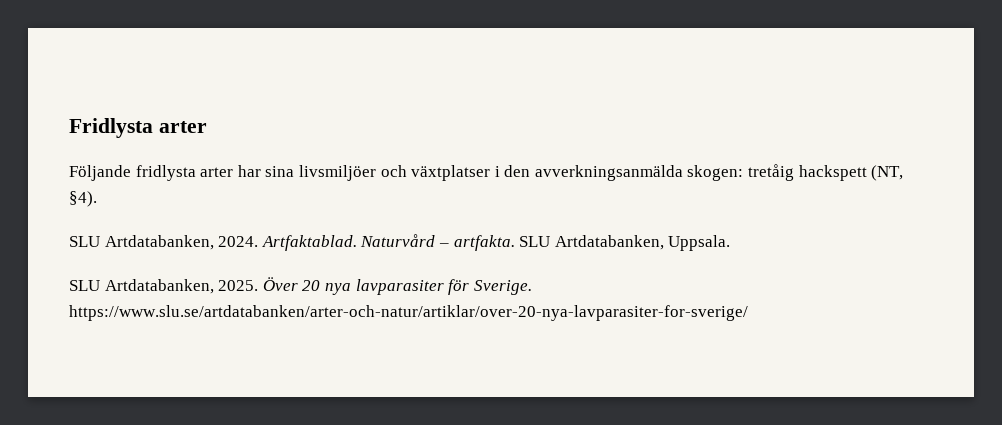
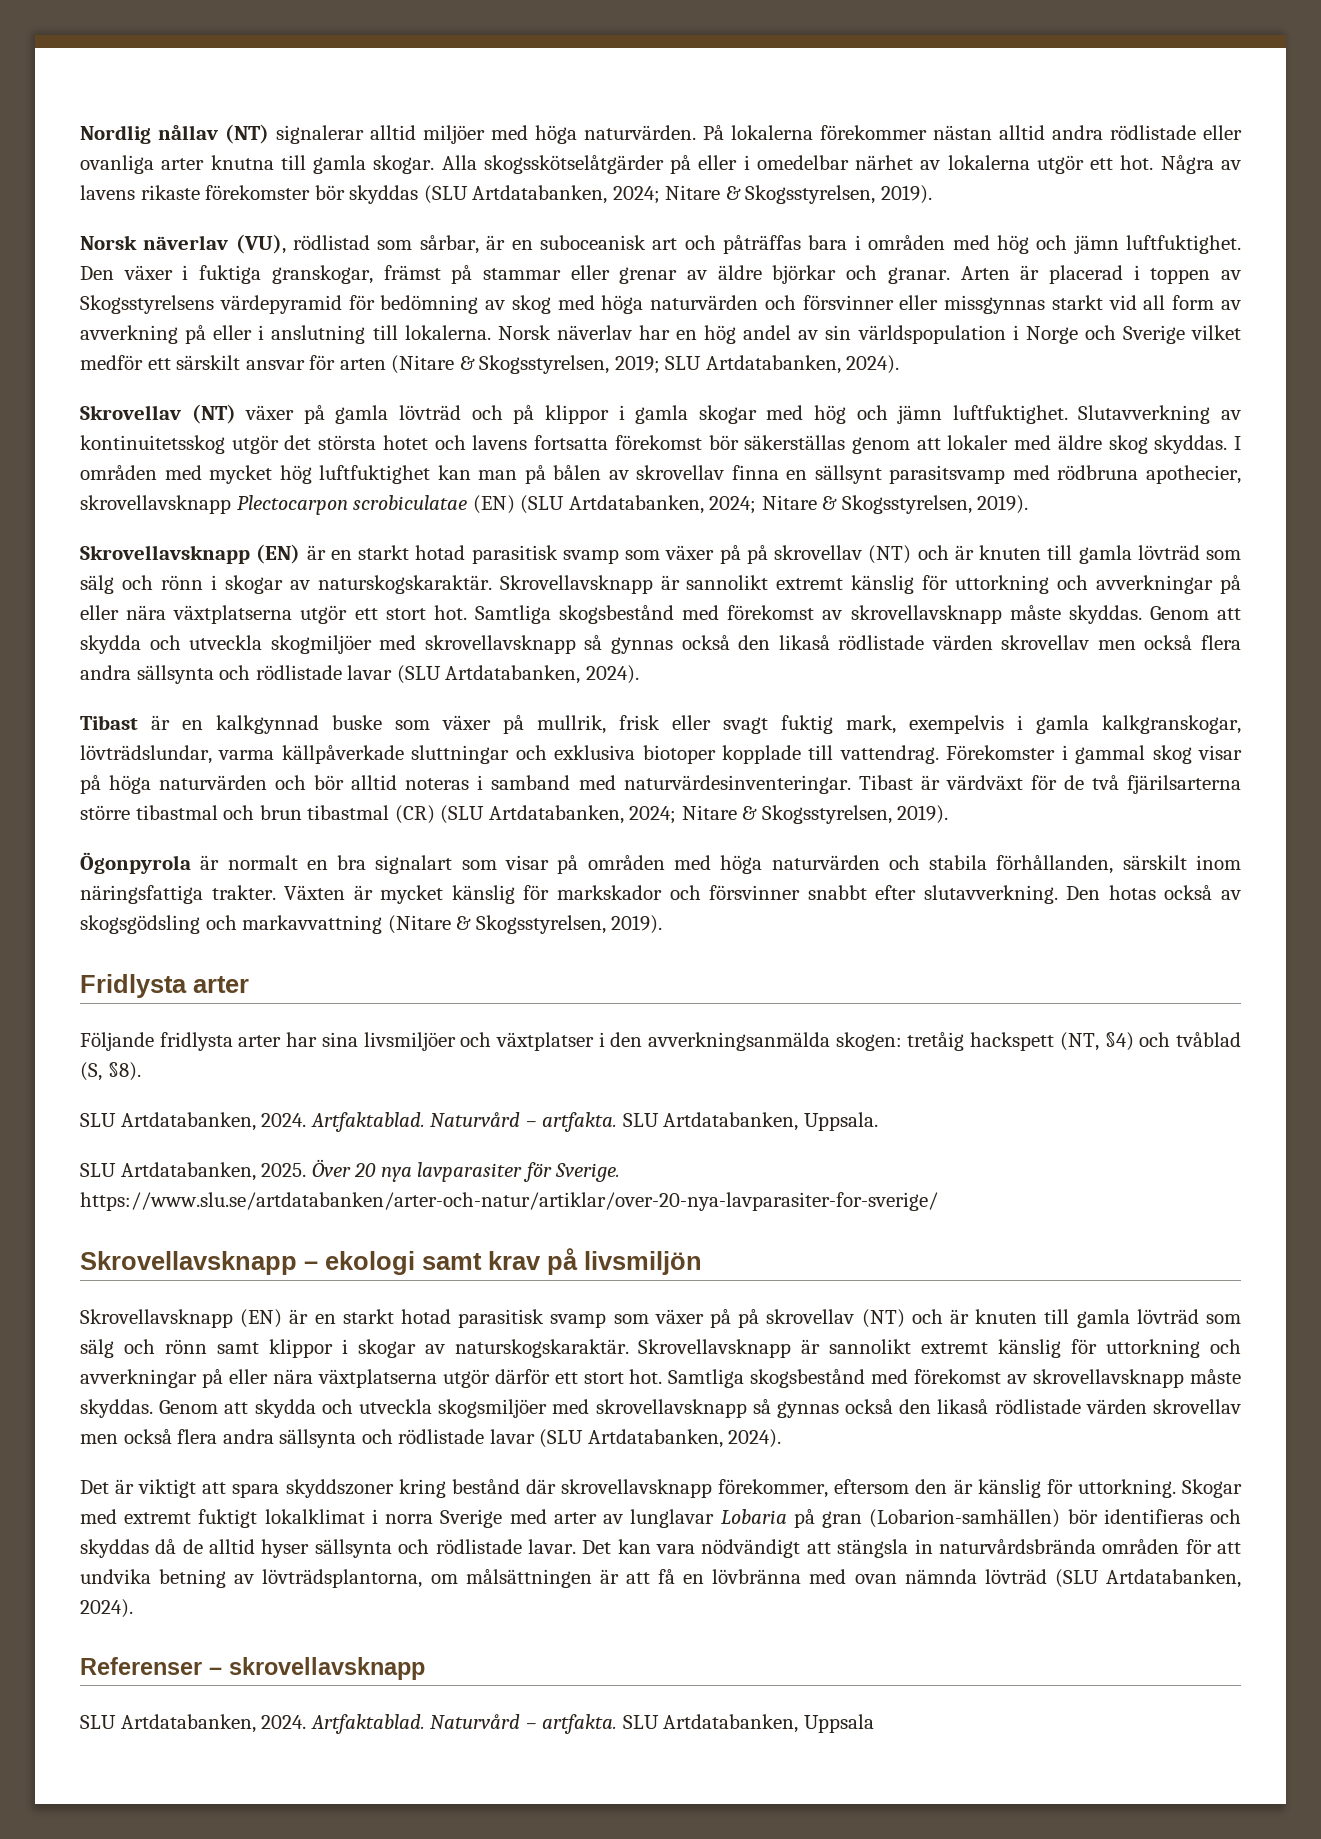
(69, 128) none -> [80,124,1242,144] [80,155,1242,174] [80,185,932,204] [80,234,1241,254] [80,265,1242,284] [80,295,1241,314] [80,325,1241,344] [80,355,900,374] [80,404,1241,424] [80,435,1241,454] [80,465,1241,484] [80,495,1029,515] [80,544,1241,564] [80,575,1241,594] [80,605,1241,624] [80,635,1241,654] [80,665,639,684] [80,715,1241,734] [80,745,1242,764] [80,775,1241,794] [80,805,949,824] [80,852,1241,874] [80,885,1241,904] [80,915,663,934] Nordlig nållav (NT) signalerar alltid miljöer med höga naturvärden. På lokalerna förekommer nästan alltid andra rödlistade eller ovanliga arter knutna till gamla skogar. Alla skogsskötselåtgärder på eller i omedelbar närhet av lokalerna utgör ett hot. Några av lavens rikaste förekomster bör skyddas (SLU Artdatabanken, 2024; Nitare & Skogsstyrelsen, 2019). // Norsk näverlav (VU), rödlistad som sårbar, är en suboceanisk art och påträffas bara i områden med hög och jämn luftfuktighet. Den växer i fuktiga granskogar, främst på stammar eller grenar av äldre björkar och granar. Arten är placerad i toppen av Skogsstyrelsens värdepyramid för bedömning av skog med höga naturvärden och försvinner eller missgynnas starkt vid all form av avverkning på eller i anslutning till lokalerna. Norsk näverlav har en hög andel av sin världspopulation i Norge och Sverige vilket medför ett särskilt ansvar för arten (Nitare & Skogsstyrelsen, 2019; SLU Artdatabanken, 2024). // Skrovellav (NT) växer på gamla lövträd och på klippor i gamla skogar med hög och jämn luftfuktighet. Slutavverkning av kontinuitetsskog utgör det största hotet och lavens fortsatta förekomst bör säkerställas genom att lokaler med äldre skog skyddas. I områden med mycket hög luftfuktighet kan man på bålen av skrovellav finna en sällsynt parasitsvamp med rödbruna apothecier, skrovellavsknapp Plectocarpon scrobiculatae (EN) (SLU Artdatabanken, 2024; Nitare & Skogsstyrelsen, 2019). // Skrovellavsknapp (EN) är en starkt hotad parasitisk svamp som växer på på skrovellav (NT) och är knuten till gamla lövträd som sälg och rönn i skogar av naturskogskaraktär. Skrovellavsknapp är sannolikt extremt känslig för uttorkning och avverkningar på eller nära växtplatserna utgör ett stort hot. Samtliga skogsbestånd med förekomst av skrovellavsknapp måste skyddas. Genom att skydda och utveckla skogmiljöer med skrovellavsknapp så gynnas också den likaså rödlistade värden skrovellav men också flera andra sällsynta och rödlistade lavar (SLU Artdatabanken, 2024). // Tibast är en kalkgynnad buske som växer på mullrik, frisk eller svagt fuktig mark, exempelvis i gamla kalkgranskogar, lövträdslundar, varma källpåverkade sluttningar och exklusiva biotoper kopplade till vattendrag. Förekomster i gammal skog visar på höga naturvärden och bör alltid noteras i samband med naturvärdesinventeringar. Tibast är värdväxt för de två fjärilsarterna större tibastmal och brun tibastmal (CR) (SLU Artdatabanken, 2024; Nitare & Skogsstyrelsen, 2019). // Ögonpyrola är normalt en bra signalart som visar på områden med höga naturvärden och stabila förhållanden, särskilt inom näringsfattiga trakter. Växten är mycket känslig för markskador och försvinner snabbt efter slutavverkning. Den hotas också av skogsgödsling och markavvattning (Nitare & Skogsstyrelsen, 2019). //
[69,191,97,207] §4). -> [1104,1032,1242,1051] [80,1062,141,1081] §4) och tvåblad (S, §8).
(748, 313) none -> [80,1248,702,1275] [80,1309,1242,1328] [80,1339,1241,1358] [80,1369,1241,1388] [80,1399,1241,1418] [80,1429,782,1448] [80,1479,1242,1498] [80,1509,1242,1528] [80,1539,1241,1558] [80,1569,1241,1588] [80,1599,133,1618] [80,1657,425,1680] [80,1714,874,1734] // Skrovellavsknapp – ekologi samt krav på livsmiljön // Skrovellavsknapp (EN) är en starkt hotad parasitisk svamp som växer på på skrovellav (NT) och är knuten till gamla lövträd som sälg och rönn samt klippor i skogar av naturskogskaraktär. Skrovellavsknapp är sannolikt extremt känslig för uttorkning och avverkningar på eller nära växtplatserna utgör därför ett stort hot. Samtliga skogsbestånd med förekomst av skrovellavsknapp måste skyddas. Genom att skydda och utveckla skogsmiljöer med skrovellavsknapp så gynnas också den likaså rödlistade värden skrovellav men också flera andra sällsynta och rödlistade lavar (SLU Artdatabanken, 2024). // Det är viktigt att spara skyddszoner kring bestånd där skrovellavsknapp förekommer, eftersom den är känslig för uttorkning. Skogar med extremt fuktigt lokalklimat i norra Sverige med arter av lunglavar Lobaria på gran (Lobarion-samhällen) bör identifieras och skyddas då de alltid hyser sällsynta och rödlistade lavar. Det kan vara nödvändigt att stängsla in naturvårdsbrända områden för att undvika betning av lövträdsplantorna, om målsättningen är att få en lövbränna med ovan nämnda lövträd (SLU Artdatabanken, 2024). // Referenser – skrovellavsknapp // SLU Artdatabanken, 2024. Artfaktablad. Naturvård – artfakta. SLU Artdatabanken, Uppsala

